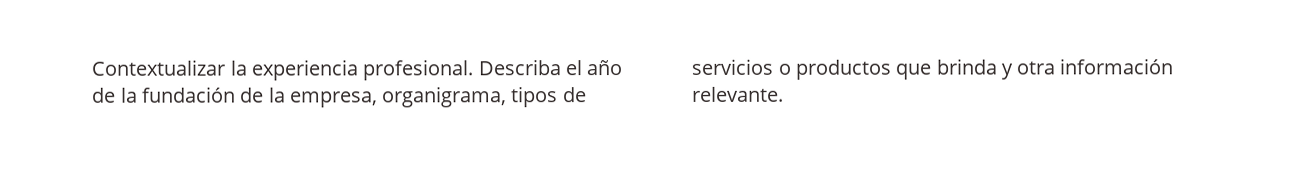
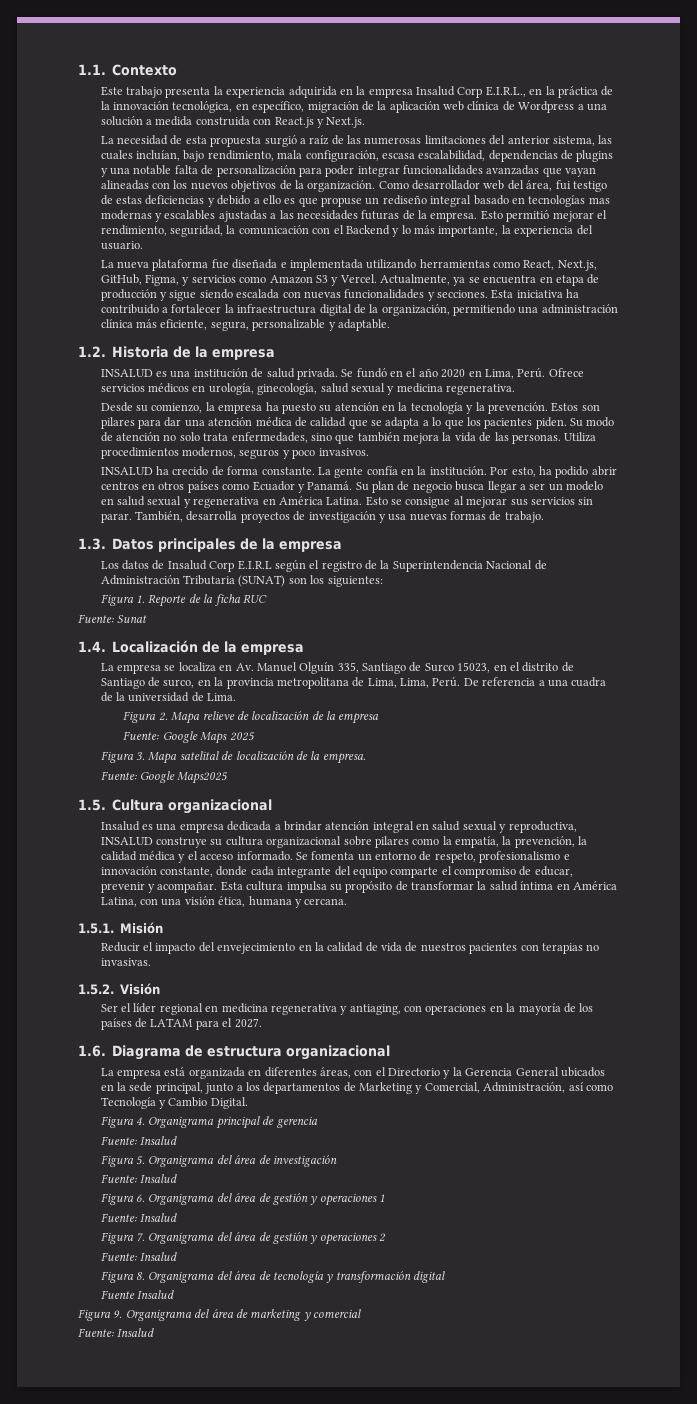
[91,59,623,81] [91,86,587,108] [691,58,1174,80] [691,86,785,102] Contextualizar la experiencia profesional. Describa el año de la fundación de la empresa, organigrama, tipos de servicios o productos que brinda y otra información relevante. -> [78,64,178,76] [100,86,614,98] [100,101,607,113] [100,116,366,128] [100,135,613,147] [100,150,614,162] [100,165,597,177] [100,180,607,192] [100,195,610,207] [100,210,607,222] [100,225,593,237] [100,241,143,250] [100,259,597,271] [100,274,600,286] [100,289,580,301] [100,304,618,316] [100,319,390,331] [78,346,276,360] [100,367,584,380] [100,383,516,395] [100,402,600,414] [100,417,615,429] [100,432,597,444] [100,447,369,459] [100,466,617,478] [100,481,604,493] [100,496,594,508] [100,511,544,523] [78,538,343,552] [100,559,547,572] [100,575,383,587] [100,594,267,607] [78,614,148,623] [78,640,305,655] [100,662,574,674] [100,676,607,689] [100,692,237,702] [123,711,380,724] [123,731,255,744] [100,751,366,764] [100,771,229,784] [78,799,273,814] [100,821,577,833] [100,836,588,848] [100,851,570,863] [100,866,573,878] [100,881,617,893] [100,896,348,908] [78,922,164,934] [100,942,600,954] [100,958,151,966] [78,983,161,995] [100,1003,594,1015] [100,1018,262,1030] [78,1045,391,1060] [100,1067,605,1079] [100,1082,613,1094] [100,1097,248,1109] [100,1116,318,1129] [100,1136,178,1145] [100,1155,337,1167] [100,1174,178,1183] [100,1193,386,1206] [100,1213,178,1222] [100,1232,387,1245] [100,1252,178,1261] [100,1271,446,1283] [100,1290,175,1299] [78,1309,361,1321] [78,1328,155,1337] 1.1. Contexto // Este trabajo presenta la experiencia adquirida en la empresa Insalud Corp E.I.R.L., en la práctica de la innovación tecnológica, en específico, migración de la aplicación web clínica de Wordpress a una solución a medida construida con React.js y Next.js. // La necesidad de esta propuesta surgió a raíz de las numerosas limitaciones del anterior sistema, las cuales incluían, bajo rendimiento, mala configuración, escasa escalabilidad, dependencias de plugins y una notable falta de personalización para poder integrar funcionalidades avanzadas que vayan alineadas con los nuevos objetivos de la organización. Como desarrollador web del área, fui testigo de estas deficiencias y debido a ello es que propuse un rediseño integral basado en tecnologías mas modernas y escalables ajustadas a las necesidades futuras de la empresa. Esto permitió mejorar el rendimiento, seguridad, la comunicación con el Backend y lo más importante, la experiencia del usuario. // La nueva plataforma fue diseñada e implementada utilizando herramientas como React, Next.js, GitHub, Figma, y servicios como Amazon S3 y Vercel. Actualmente, ya se encuentra en etapa de producción y sigue siendo escalada con nuevas funcionalidades y secciones. Esta iniciativa ha contribuido a fortalecer la infraestructura digital de la organización, permitiendo una administración clínica más eficiente, segura, personalizable y adaptable. // 1.2. Historia de la empresa // INSALUD es una institución de salud privada. Se fundó en el año 2020 en Lima, Perú. Ofrece servicios médicos en urología, ginecología, salud sexual y medicina regenerativa. // Desde su comienzo, la empresa ha puesto su atención en la tecnología y la prevención. Estos son pilares para dar una atención médica de calidad que se adapta a lo que los pacientes piden. Su modo de atención no solo trata enfermedades, sino que también mejora la vida de las personas. Utiliza procedimientos modernos, seguros y poco invasivos. // INSALUD ha crecido de forma constante. La gente confía en la institución. Por esto, ha podido abrir centros en otros países como Ecuador y Panamá. Su plan de negocio busca llegar a ser un modelo en salud sexual y regenerativa en América Latina. Esto se consigue al mejorar sus servicios sin parar. También, desarrolla proyectos de investigación y usa nuevas formas de trabajo. // 1.3. Datos principales de la empresa // Los datos de Insalud Corp E.I.R.L según el registro de la Superintendencia Nacional de Administración Tributaria (SUNAT) son los siguientes: // Figura 1. Reporte de la ficha RUC // Fuente: Sunat // 1.4. Localización de la empresa // La empresa se localiza en Av. Manuel Olguín 335, Santiago de Surco 15023, en el distrito de Santiago de surco, en la provincia metropolitana de Lima, Lima, Perú. De referencia a una cuadra de la universidad de Lima. // Figura 2. Mapa relieve de localización de la empresa // Fuente: Google Maps 2025 // Figura 3. Mapa satelital de localización de la empresa. // Fuente: Google Maps2025 // 1.5. Cultura organizacional // Insalud es una empresa dedicada a brindar atención integral en salud sexual y reproductiva, INSALUD construye su cultura organizacional sobre pilares como la empatía, la prevención, la calidad médica y el acceso informado. Se fomenta un entorno de respeto, profesionalismo e innovación constante, donde cada integrante del equipo comparte el compromiso de educar, prevenir y acompañar. Esta cultura impulsa su propósito de transformar la salud íntima en América Latina, con una visión ética, humana y cercana. // 1.5.1. Misión // Reducir el impacto del envejecimiento en la calidad de vida de nuestros pacientes con terapias no invasivas. // 1.5.2. Visión // Ser el líder regional en medicina regenerativa y antiaging, con operaciones en la mayoría de los países de LATAM para el 2027. // 1.6. Diagrama de estructura organizacional // La empresa está organizada en diferentes áreas, con el Directorio y la Gerencia General ubicados en la sede principal, junto a los departamentos de Marketing y Comercial, Administración, así como Tecnología y Cambio Digital. // Figura 4. Organigrama principal de gerencia // Fuente: Insalud // Figura 5. Organigrama del área de investigación // Fuente: Insalud // Figura 6. Organigrama del área de gestión y operaciones 1 // Fuente: Insalud // Figura 7. Organigrama del área de gestión y operaciones 2 // Fuente: Insalud // Figura 8. Organigrama del área de tecnología y transformación digital // Fuente Insalud // Figura 9. Organigrama del área de marketing y comercial // Fuente: Insalud

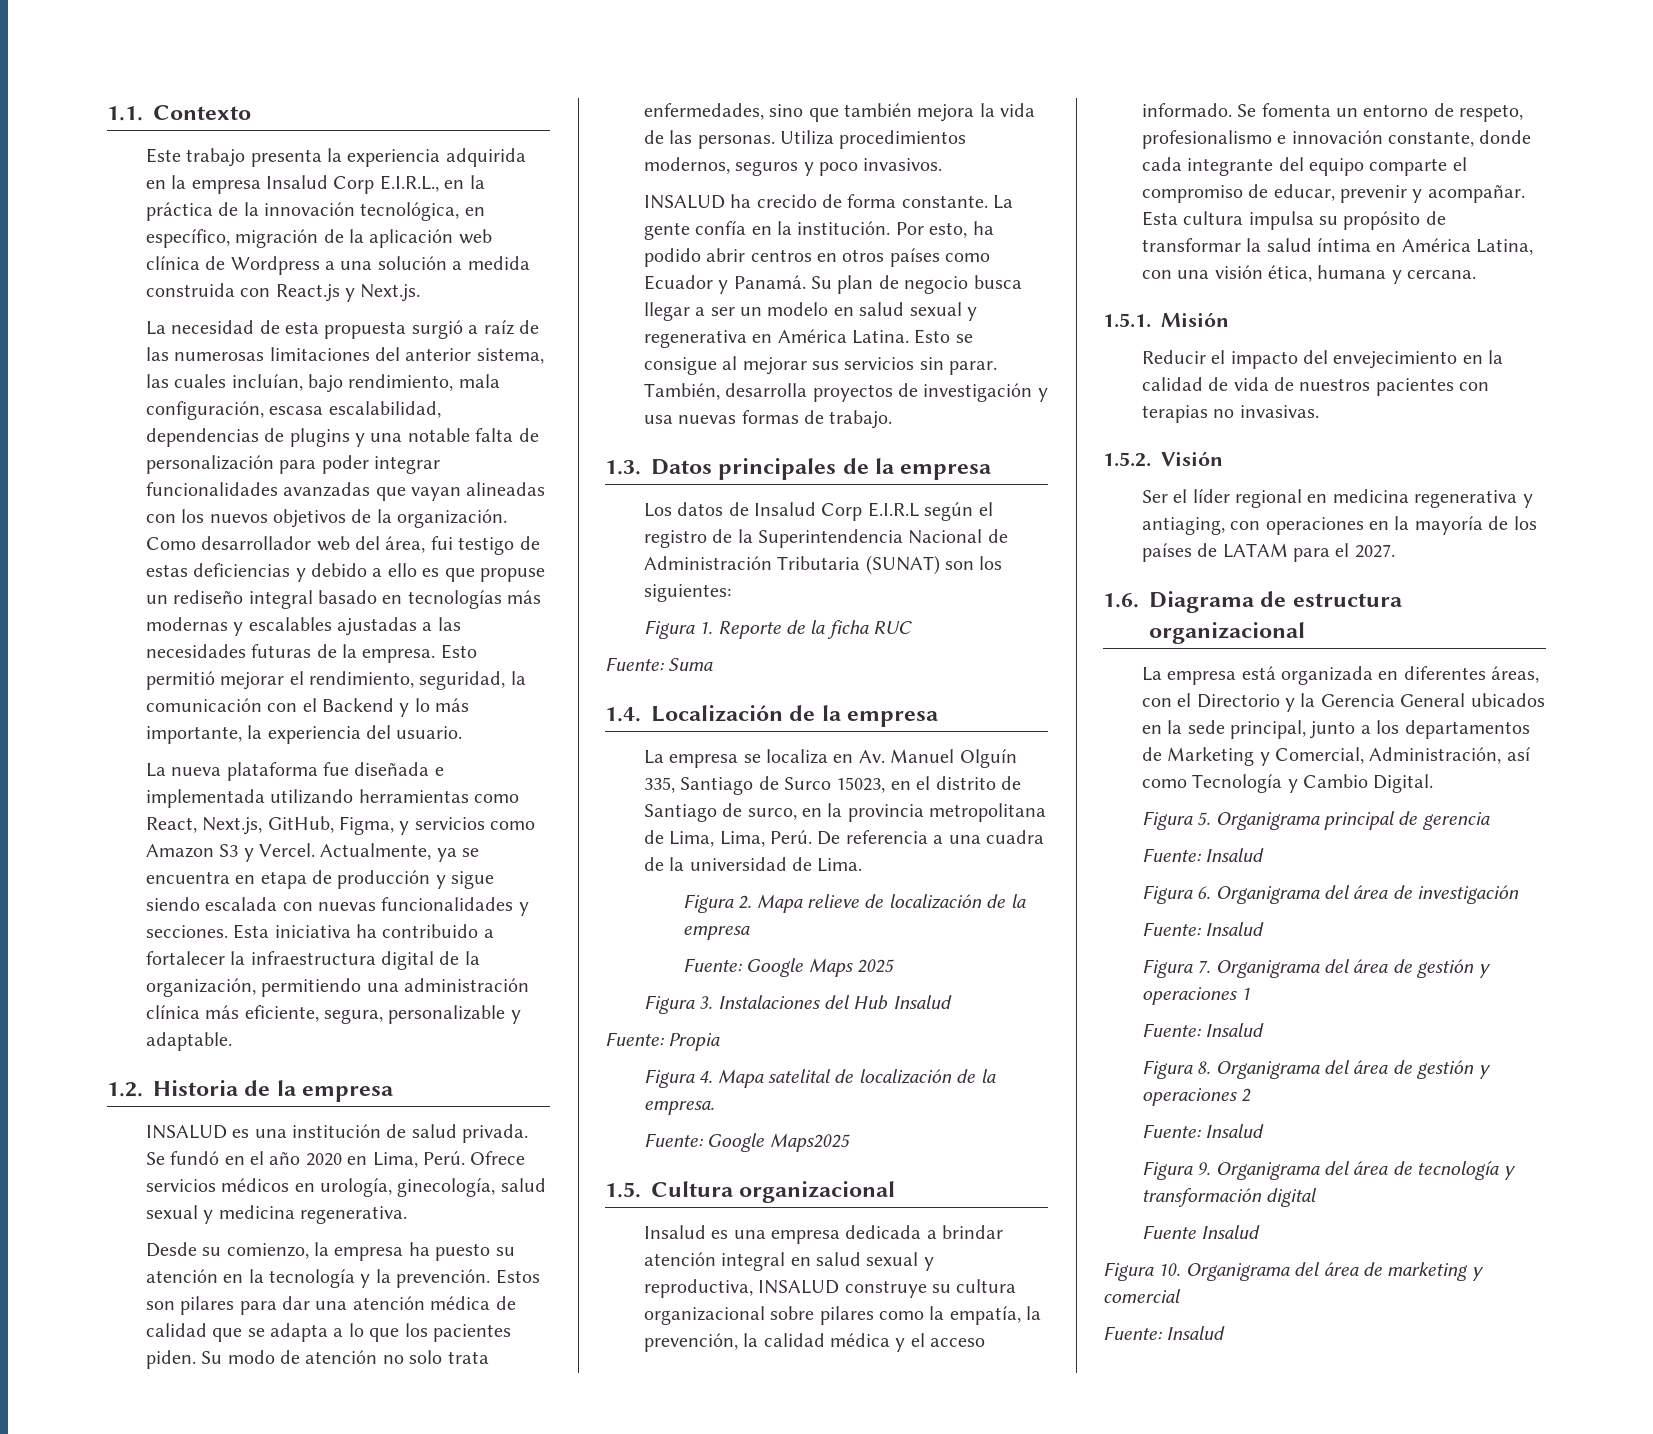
[588,197,610,204] mas -> [507,590,542,604] más
[117,615,148,623] Sunat -> [668,658,714,671] Suma
(146, 756) none -> [717,995,952,1010] [605,1032,721,1051] [643,1069,713,1088] Instalaciones del Hub Insalud // Fuente: Propia // Figura 4.
[136,1117,146,1125] 4. -> [1197,812,1211,826] 5.
[136,1156,146,1165] 5. -> [1197,886,1211,899] 6.
[136,1194,146,1202] 6. -> [1197,960,1211,973] 7.
[136,1233,146,1242] 7. -> [1197,1061,1211,1074] 8.
[136,1272,146,1280] 8. -> [1197,1162,1211,1175] 9.
[113,1310,123,1318] 9. -> [1158,1263,1181,1276] 10.

